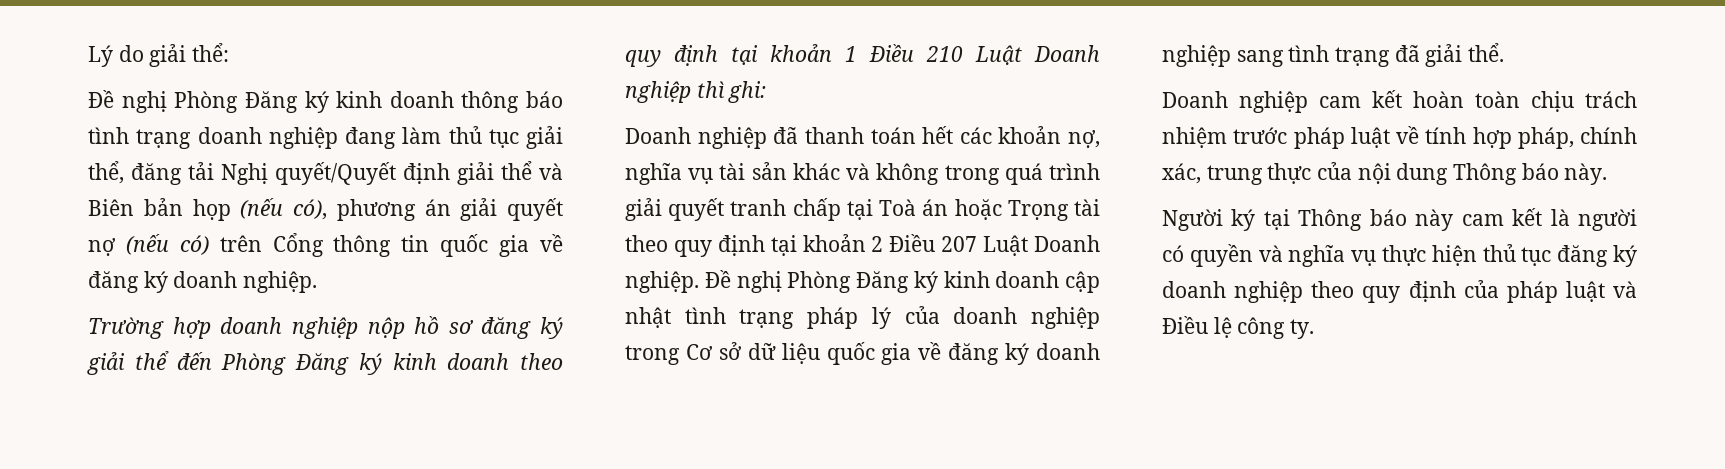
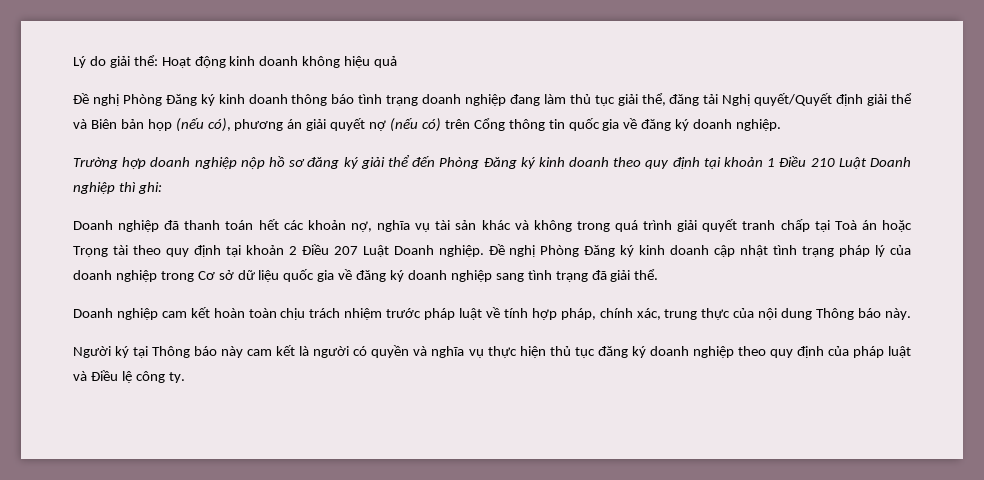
(230, 52) none -> [161,56,398,68] Hoạt động kinh doanh không hiệu quả

